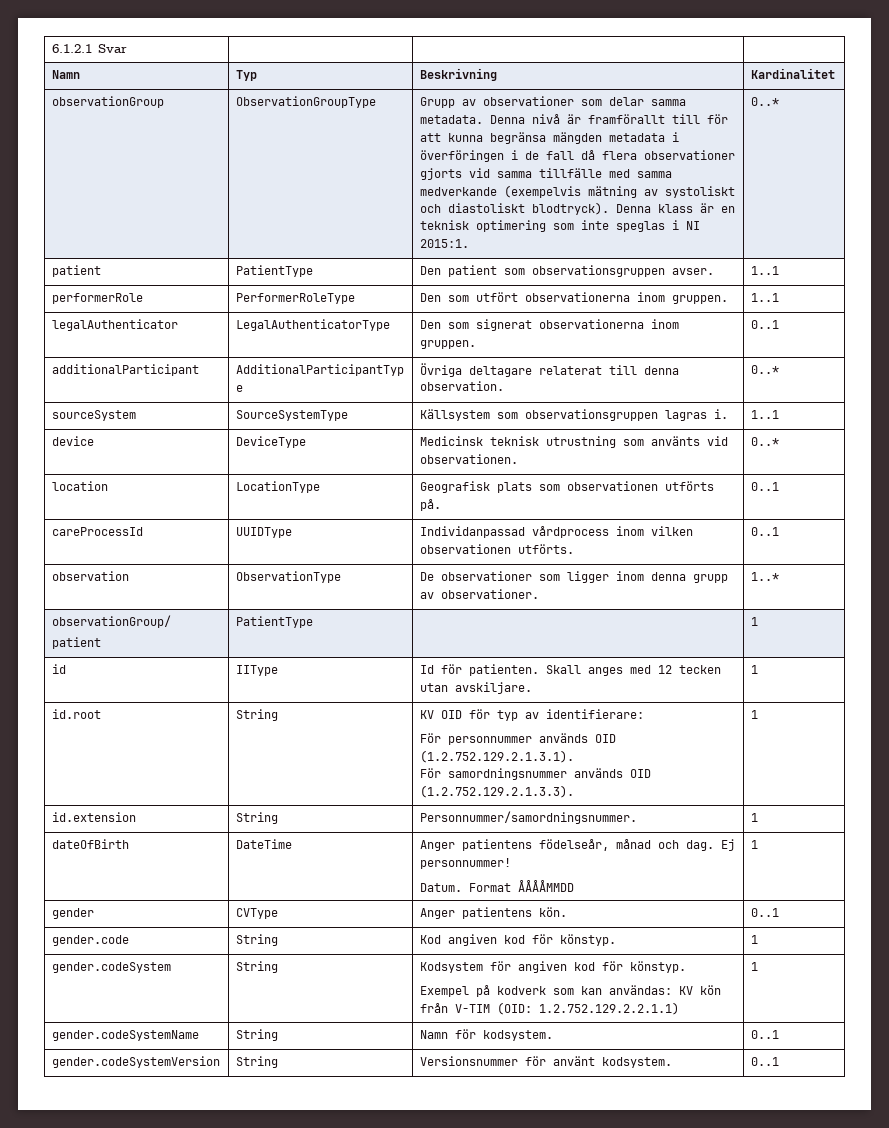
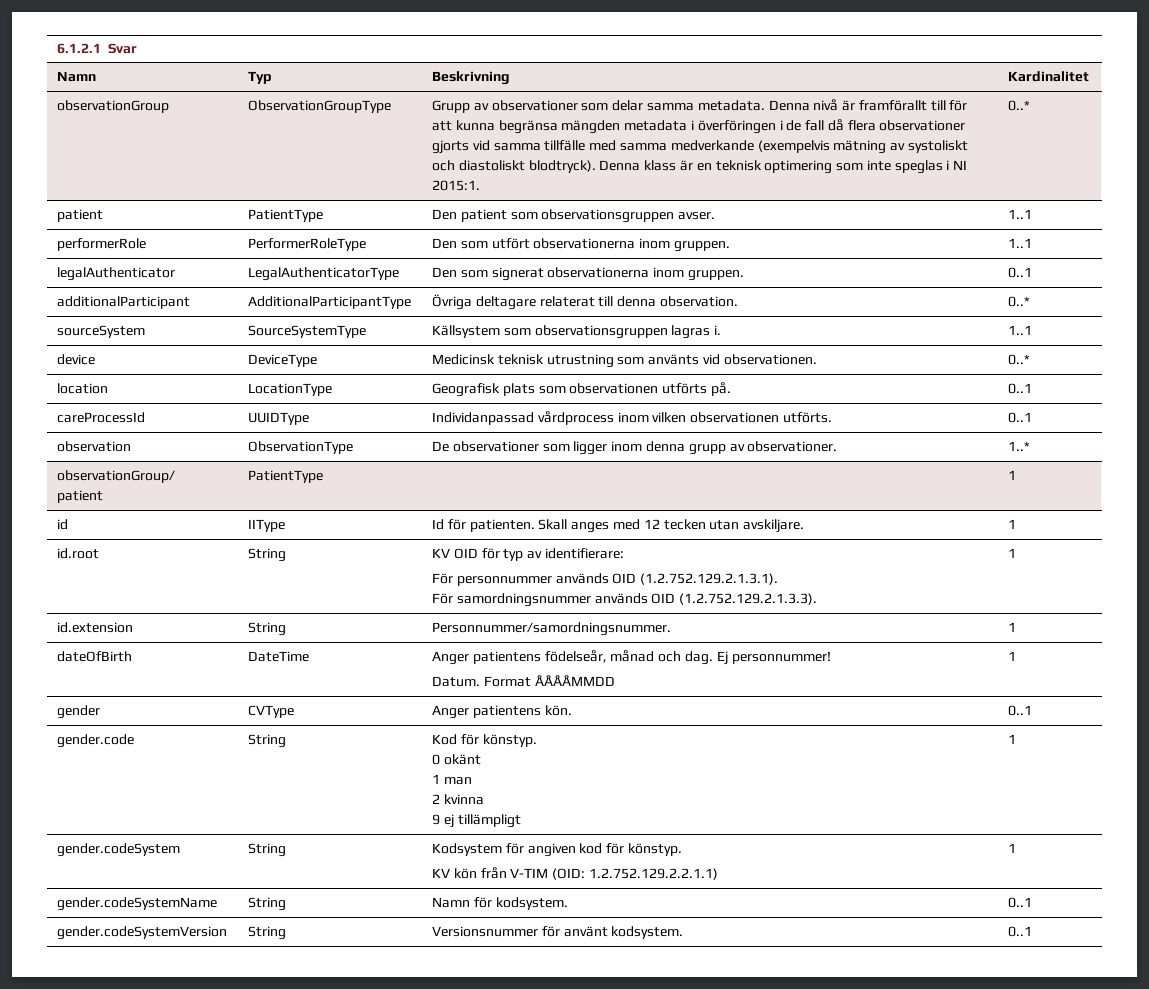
[447,934,616,946] angiven kod för könstyp. -> [460,734,537,747] [432,754,481,765] [432,774,472,785] [432,794,484,805] [432,814,521,828] för könstyp. // 0 okänt // 1 man // 2 kvinna // 9 ej tillämpligt
[419,985,672,997] Exempel på kodverk som kan användas: -> (682, 849) none

